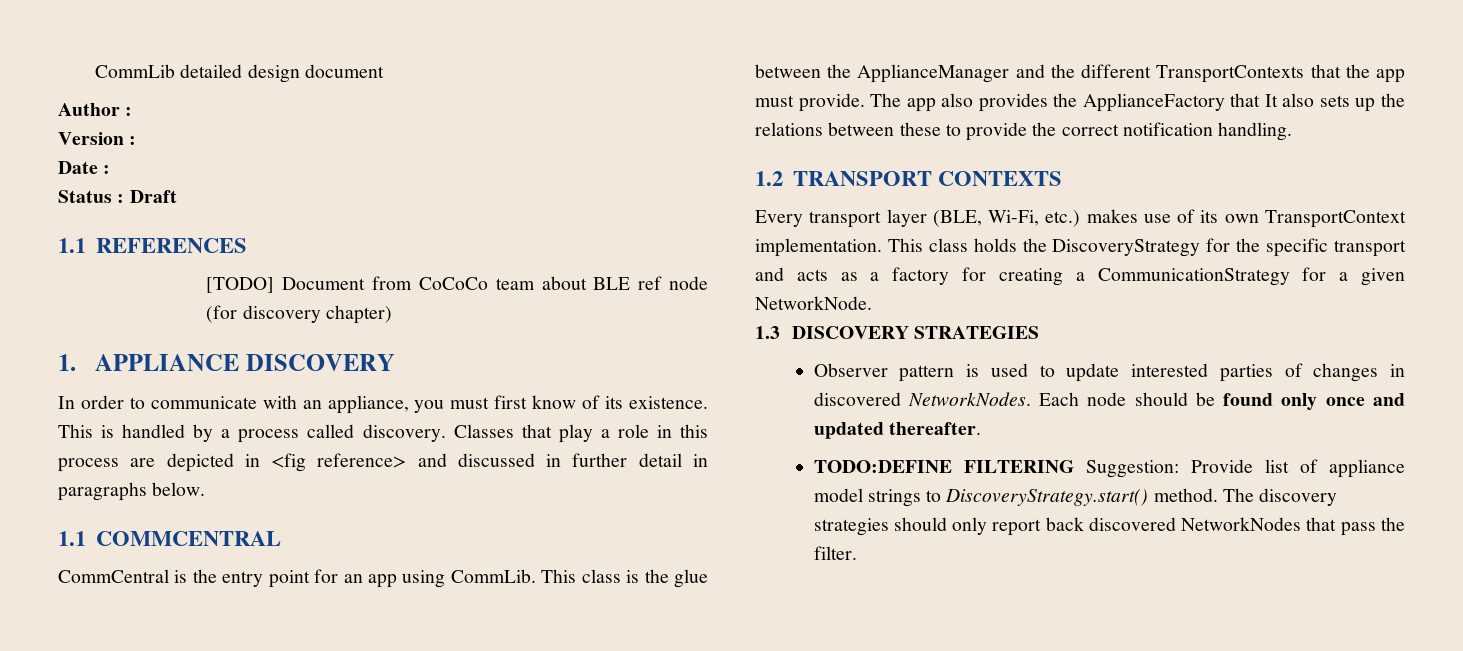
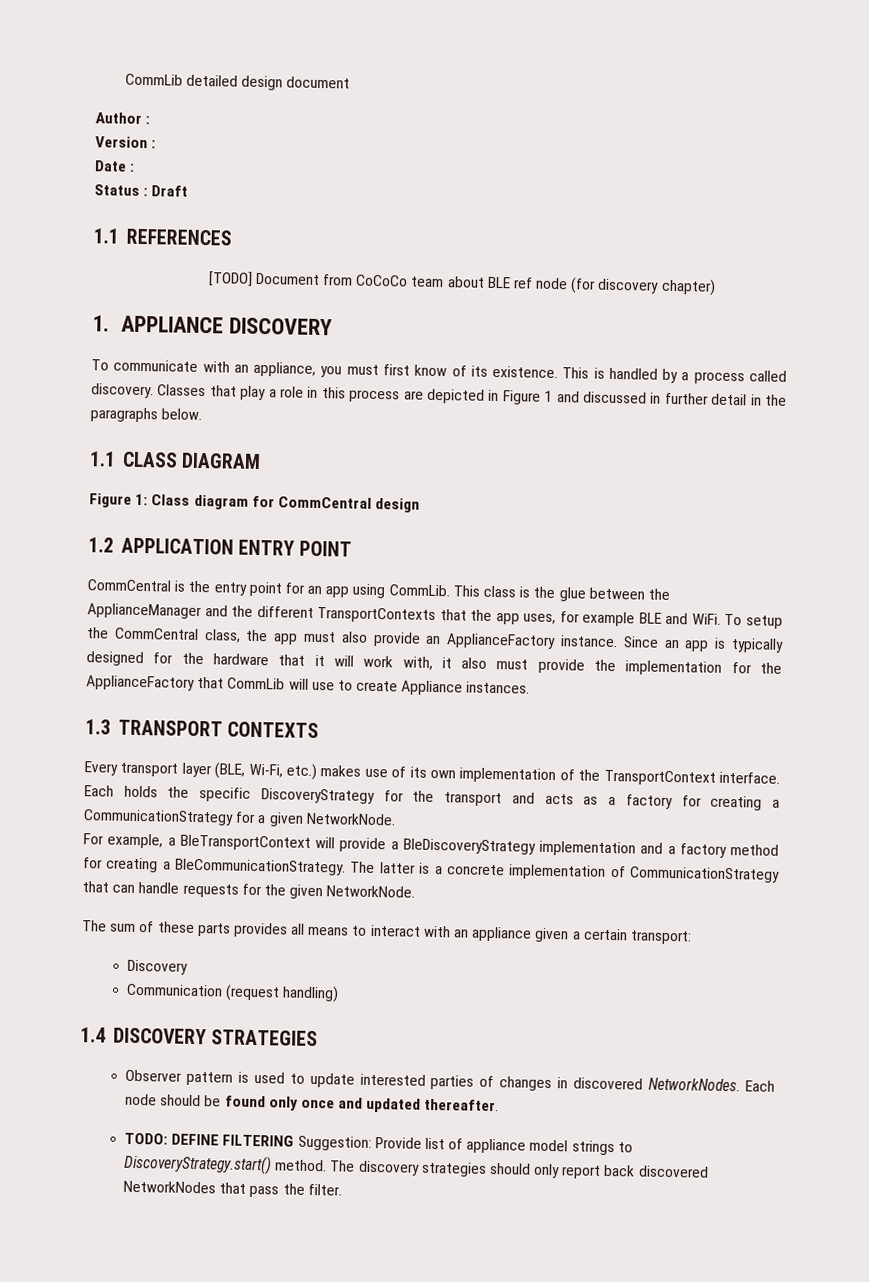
[58,395,145,409] In order to -> [91,359,109,371] To
[271,453,407,472] <fig reference> -> [502,390,554,405] Figure 1
(708, 460) none -> [764,394,787,406] the
[95,531,281,546] COMMCENTRAL -> [121,451,262,470] [89,493,421,513] [88,537,353,557] CLASS DIAGRAM // Figure 1: Class diagram for CommCentral design // 1.2 APPLICATION ENTRY POINT
[755,93,1405,112] [755,122,1293,141] [755,171,783,186] must provide. The app also provides the ApplianceFactory that It also sets up the relations between these to provide the correct notification handling. // 1.2 -> [523,611,783,629] [86,627,784,653] [86,651,782,676] [86,675,531,696] [85,719,111,735] uses, for example BLE and WiFi. To setup the CommCentral class, the app must also provide an ApplianceFactory instance. Since an app is typically designed for the hardware that it will work with, it also must provide the implementation for the ApplianceFactory that CommLib will use to create Appliance instances. // 1.3
[1265,210,1406,228] [755,238,968,257] TransportContext implementation. This class -> [459,767,780,786] [84,785,114,797] implementation of the TransportContext interface. Each
(1047, 245) none -> [199,787,252,802] specific
[1266,238,1329,257] specific -> (435, 796) none
[755,326,780,339] 1.3 -> [83,833,779,858] [83,857,781,883] [82,881,416,900] [82,920,692,945] [126,959,188,975] [125,983,340,1003] [80,1027,106,1043] For example, a BleTransportContext will provide a BleDiscoveryStrategy implementation and a factory method for creating a BleCommunicationStrategy. The latter is a concrete implementation of CommunicationStrategy that can handle requests for the given NetworkNode. // The sum of these parts provides all means to interact with an appliance given a certain transport: // Discovery // Communication (request handling) // 1.4
[813,460,952,473] TODO:DEFINE -> [123,1132,220,1146] TODO: DEFINE

